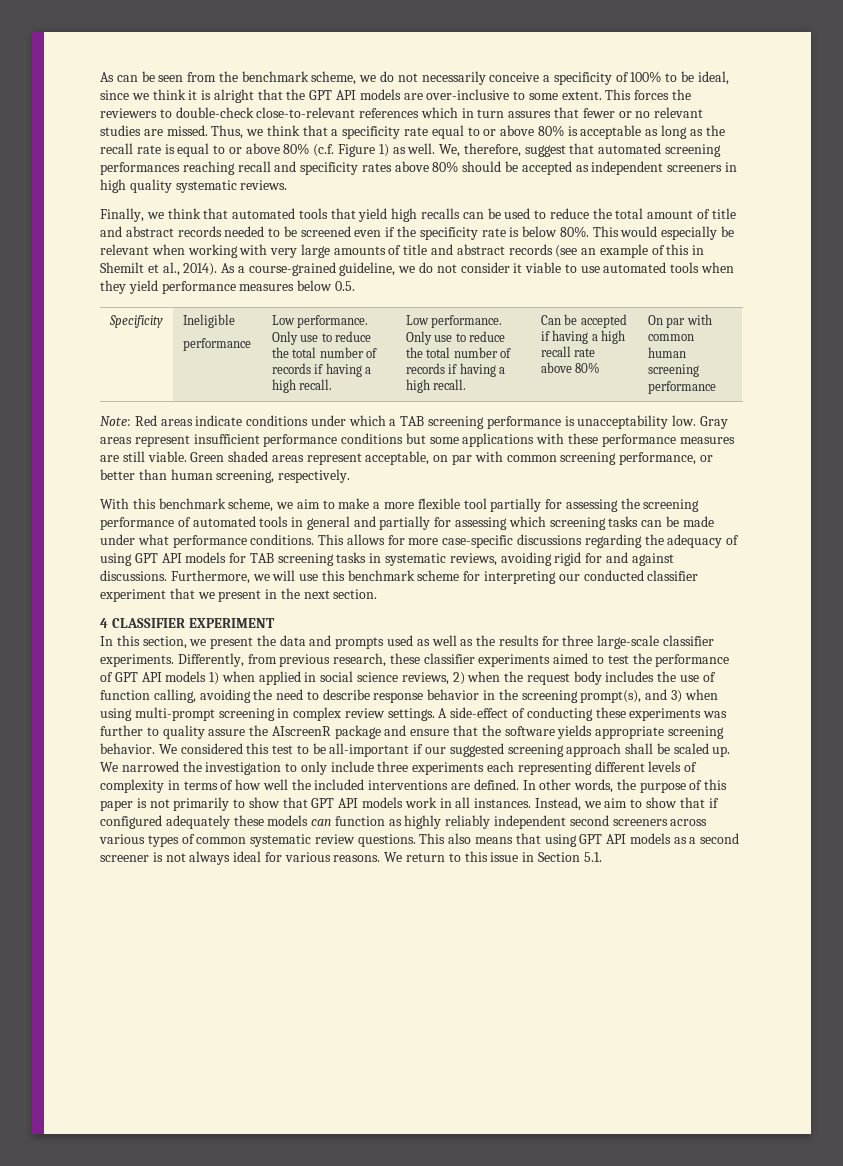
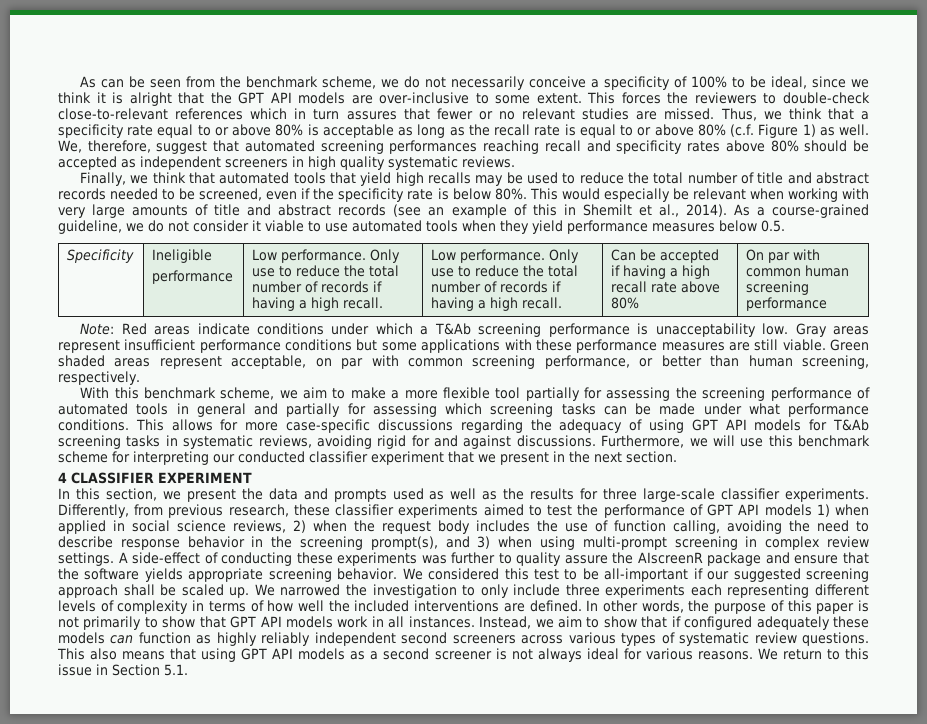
[462,212,484,219] can -> [475,175,504,186] may
[647,210,694,219] amount -> [687,172,738,184] number
[300,226,351,237] screened -> [199,188,263,201] screened,
[400,416,425,426] TAB -> [434,323,471,335] T&Ab
[249,553,274,563] TAB -> [833,419,869,431] T&Ab
[196,837,247,844] common -> (675, 638) none

